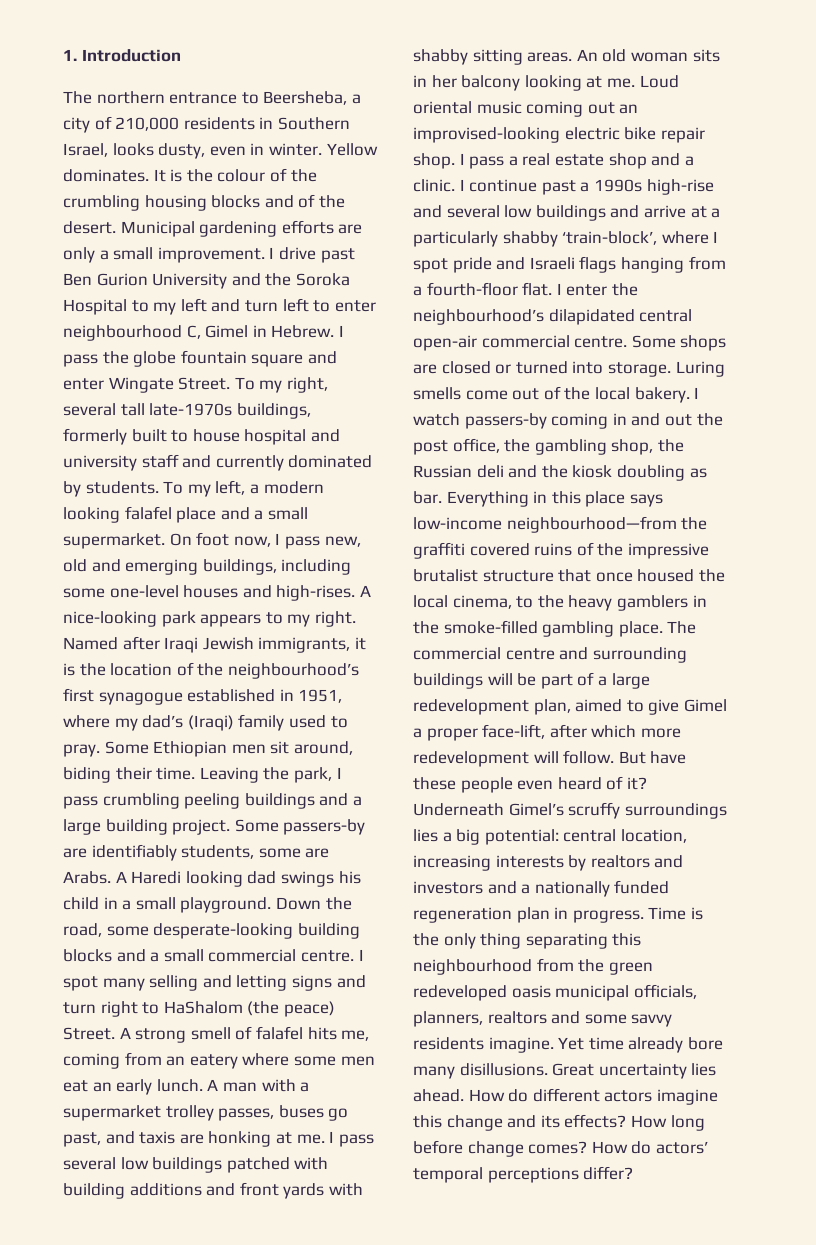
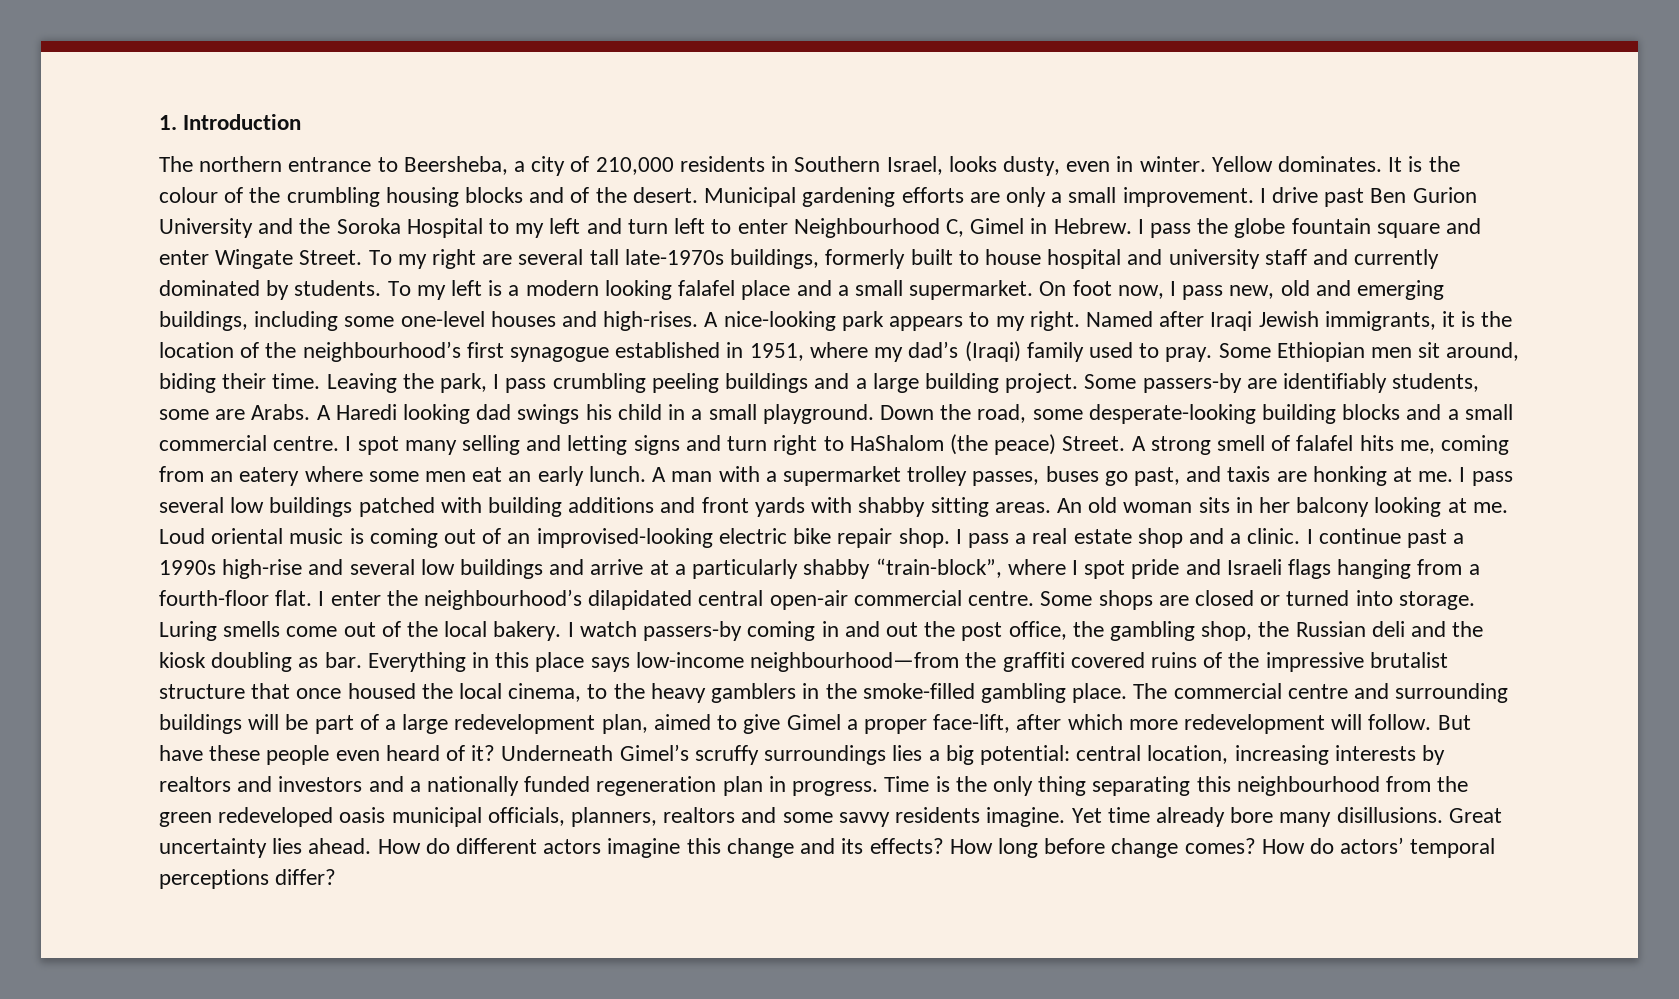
[63,325,182,341] neighbourhood -> [793,218,940,238] Neighbourhood
[286,377,328,393] right, -> [432,249,513,269] right are
[215,480,246,495] left, -> [451,280,503,296] left is
(522, 107) none -> [349,528,364,544] is
(615, 108) none -> [482,528,502,544] of
[562,231,658,245] ‘train-block’, -> [875,558,1002,578] “train-block”,

